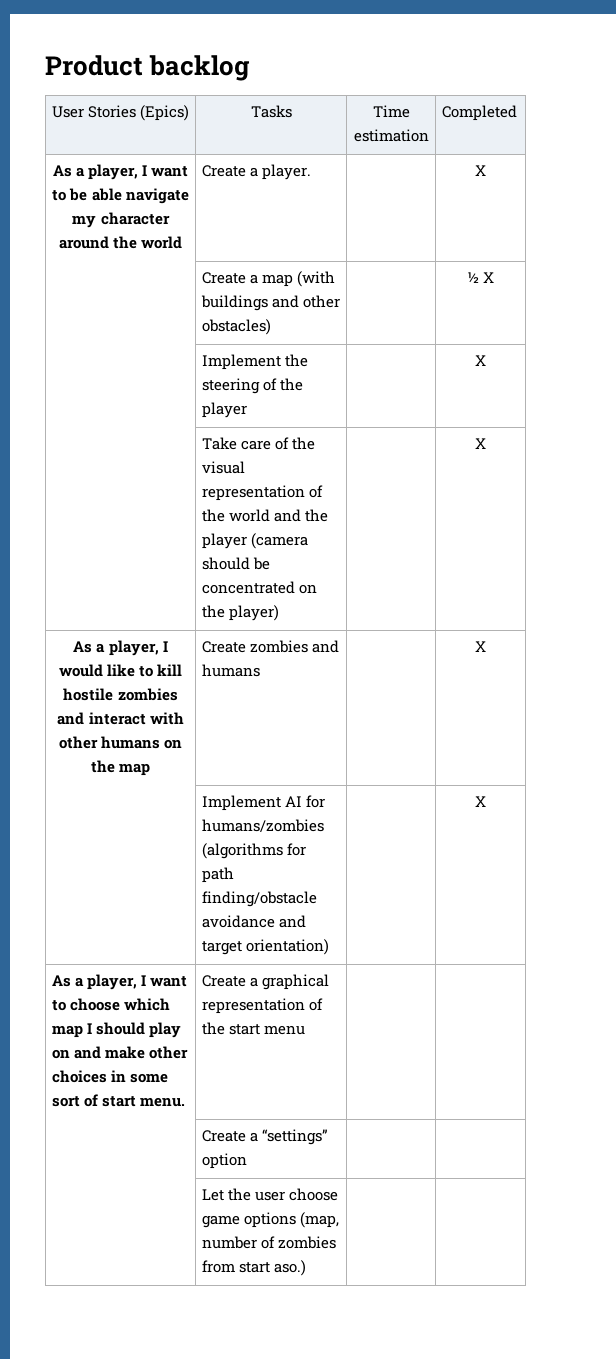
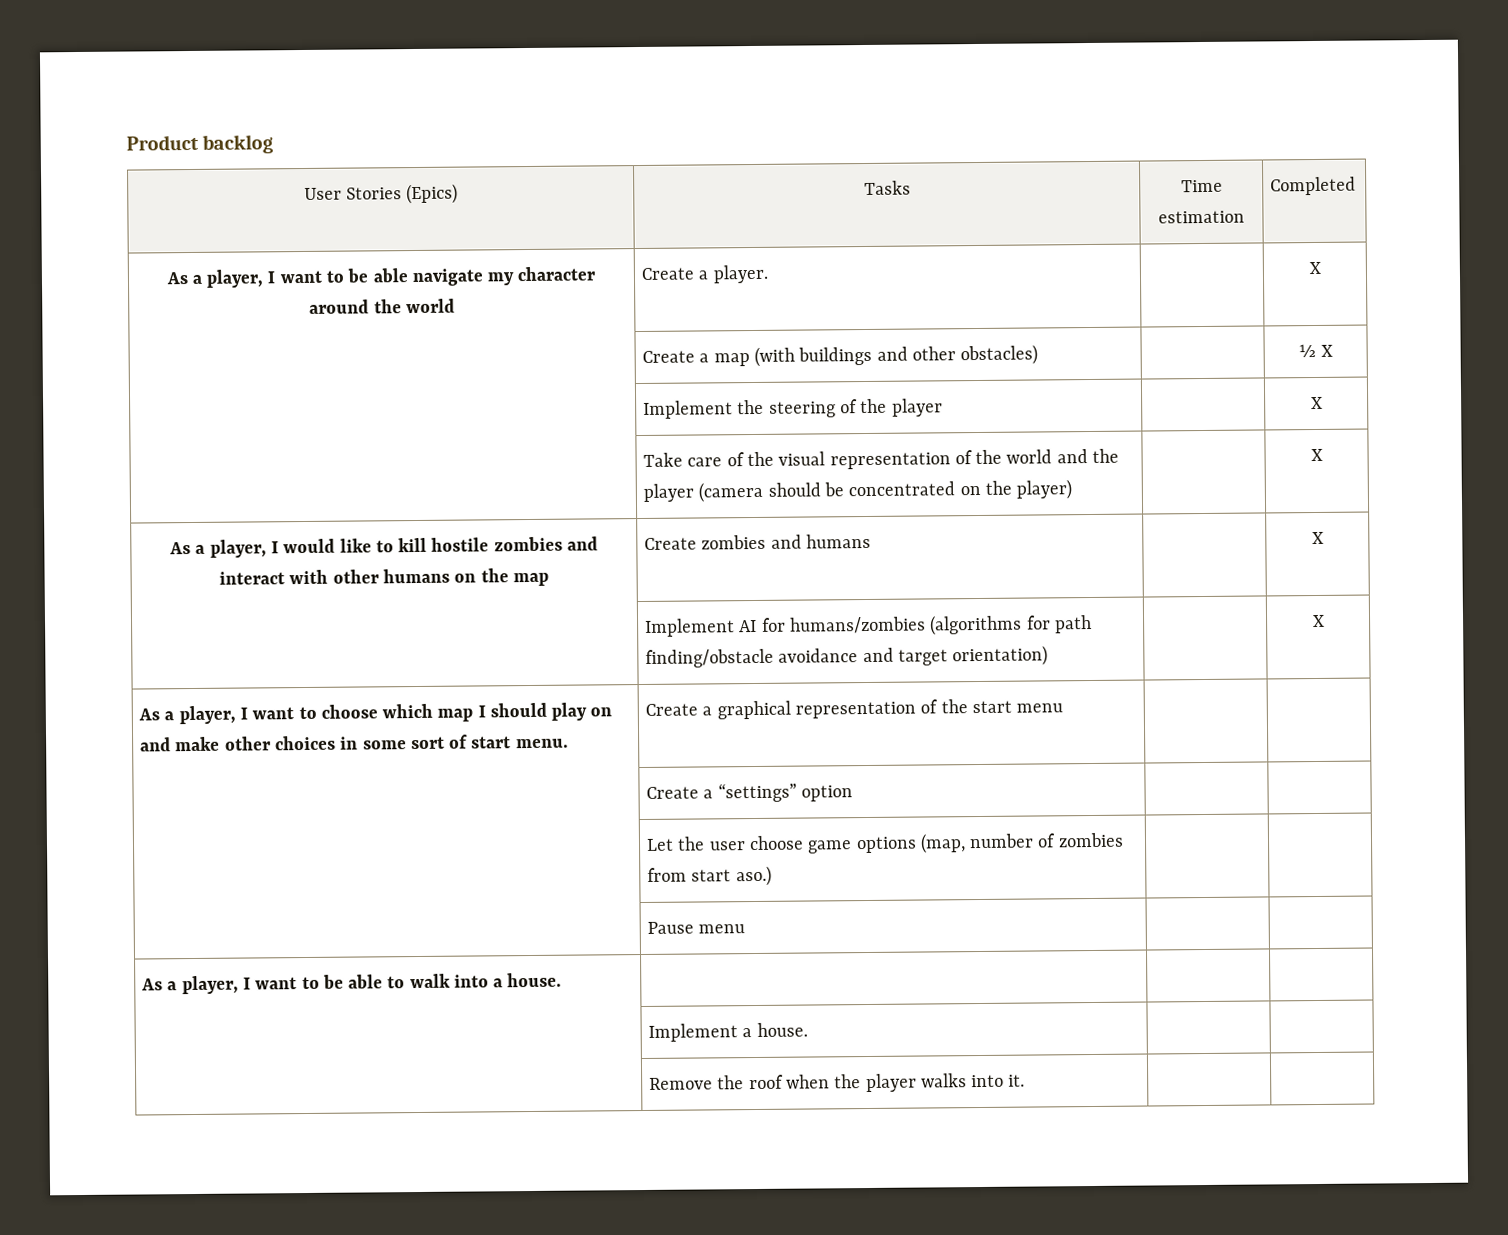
(306, 1268) none -> [647,921,746,934] [141,972,563,995] [648,1022,808,1042] [649,1073,1026,1093] // | Pause menu | | // As a player, I want to be able to walk into a house. | | | // | Implement a house. | | // | Remove the roof when the player walks into it. | |

